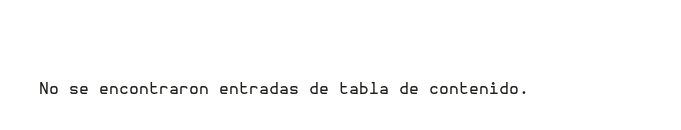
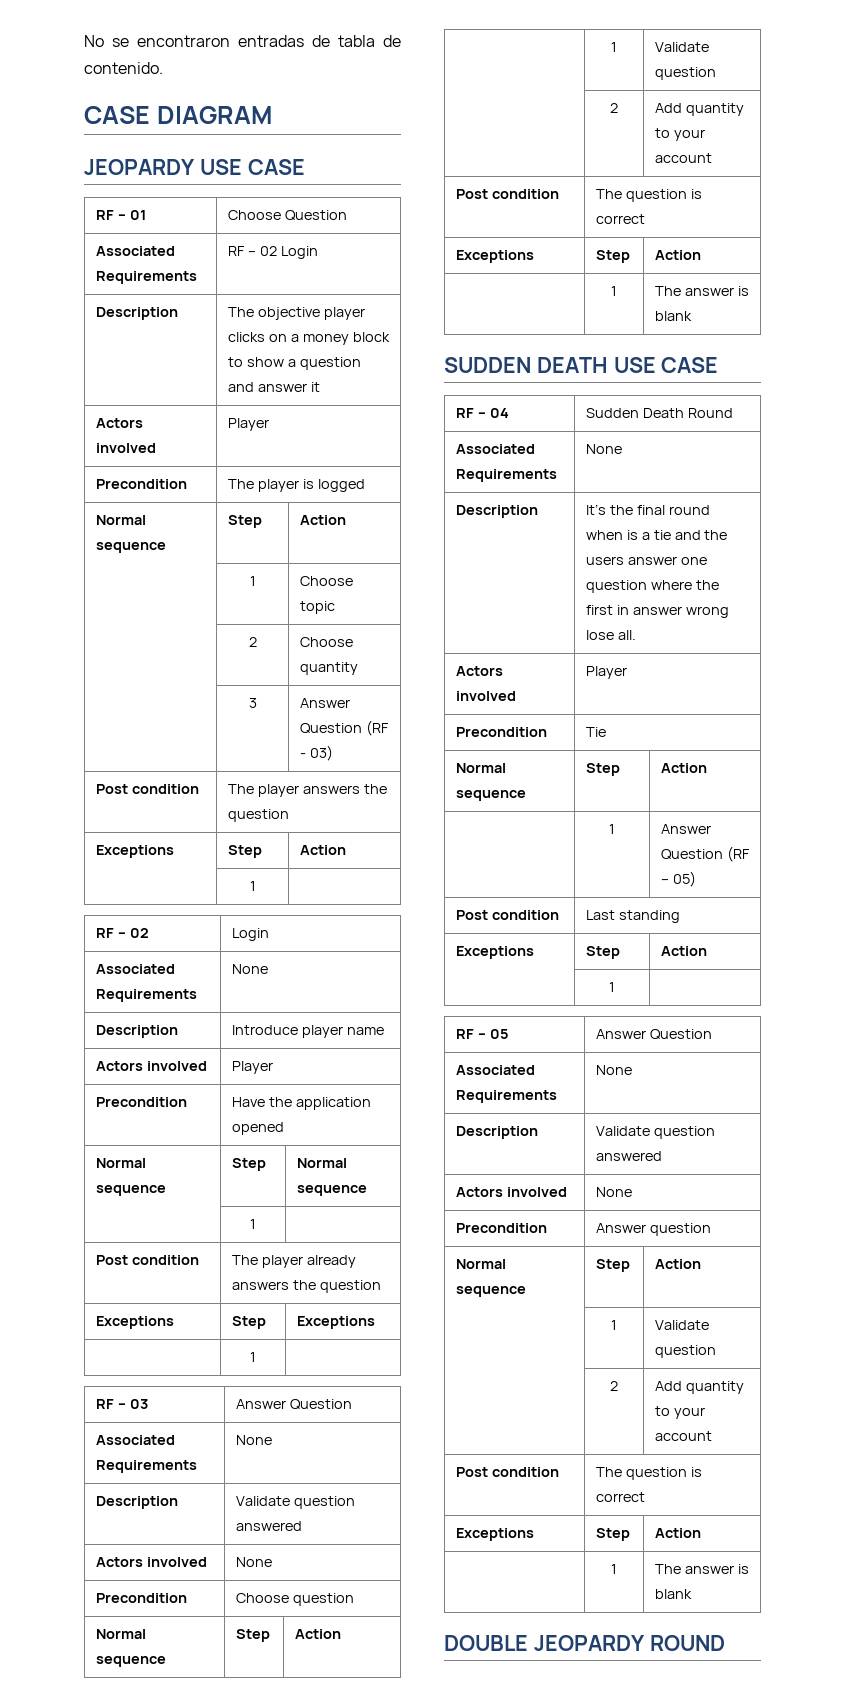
(529, 88) none -> [84,106,272,124] [84,159,305,175] [95,210,146,220] [227,210,347,220] [95,246,175,256] [95,271,197,284] [227,246,318,259] [95,307,178,320] [227,307,365,320] [227,332,390,345] [227,357,361,370] [227,382,320,392] [95,418,143,428] [95,443,156,453] [227,418,269,431] [95,479,187,489] [227,479,365,492] [95,515,146,525] [95,542,166,553] [227,515,262,528] [299,515,346,525] [249,576,256,586] [299,576,353,586] [299,601,335,614] [248,637,257,647] [299,637,353,647] [299,662,358,675] [248,698,257,708] [299,698,350,708] [299,720,389,736] [299,745,333,761] [95,784,199,794] [227,784,387,797] [227,809,289,822] [95,845,174,858] [227,845,262,858] [299,845,346,855] [249,881,256,891] [95,928,149,938] [231,928,269,941] [95,964,175,974] [95,989,197,1002] [231,964,268,974] [95,1025,178,1038] [231,1025,384,1038] [95,1061,207,1071] [231,1061,273,1074] [95,1097,187,1107] [231,1097,371,1110] [231,1122,284,1135] [95,1158,146,1168] [95,1185,166,1196] [231,1158,266,1171] [296,1158,347,1168] [296,1185,367,1196] [250,1219,256,1229] [95,1255,199,1265] [231,1255,356,1268] [231,1280,381,1293] [95,1316,174,1329] [231,1316,266,1329] [296,1316,375,1329] [250,1352,256,1362] [95,1399,148,1409] [235,1399,352,1409] [95,1435,175,1445] [95,1460,197,1473] [235,1435,272,1445] [95,1496,178,1509] [235,1496,355,1509] [235,1521,302,1531] [95,1557,207,1567] [235,1557,272,1567] [95,1593,187,1603] [235,1593,354,1606] [95,1629,146,1639] [95,1656,166,1667] [235,1629,270,1642] [294,1629,341,1639] [611,42,617,52] [654,42,709,52] [654,67,716,80] [610,103,618,113] [654,103,744,116] [654,128,705,141] [654,153,712,163] [455,189,559,199] [595,189,702,202] [595,214,645,224] [455,250,534,263] [595,250,630,263] [654,250,701,260] [611,286,617,296] [654,286,749,296] [654,311,692,321] [444,357,719,373] [455,408,509,418] [585,408,733,418] [455,444,535,454] [455,469,557,482] [585,444,622,454] [455,505,538,518] [585,504,710,515] [585,530,728,540] [585,556,707,565] [585,580,719,593] [585,605,729,618] [585,630,636,640] [455,666,503,676] [455,691,516,701] [585,666,627,679] [455,727,547,737] [585,727,606,737] [455,763,506,773] [455,790,526,801] [585,763,620,776] [660,763,707,773] [609,824,615,834] [660,824,711,834] [660,846,750,862] [660,871,696,887] [455,910,559,920] [585,910,680,923] [455,946,534,959] [585,946,620,959] [660,946,707,956] [609,982,615,992] [455,1029,509,1039] [595,1029,712,1039] [455,1065,535,1075] [455,1090,557,1103] [595,1065,632,1075] [455,1126,538,1139] [595,1126,715,1139] [595,1151,662,1161] [455,1187,567,1197] [595,1187,632,1197] [455,1223,547,1233] [595,1223,711,1236] [455,1259,506,1269] [455,1286,526,1297] [595,1259,630,1272] [654,1259,701,1269] [611,1320,617,1330] [654,1320,709,1330] [654,1345,716,1358] [610,1381,618,1391] [654,1381,744,1394] [654,1406,705,1419] [654,1431,712,1441] [455,1467,559,1477] [595,1467,702,1480] [595,1492,645,1502] [455,1528,534,1541] [595,1528,630,1541] [654,1528,701,1538] [611,1564,617,1574] [654,1564,749,1574] [654,1589,692,1599] [444,1635,725,1651] // CASE DIAGRAM // JEOPARDY USE CASE // RF – 01 | Choose Question // Associated Requirements | RF – 02 Login // Description | The objective player clicks on a money block to show a question and answer it // Actors involved | Player // Precondition | The player is logged // Normal sequence | Step | Action // | 1 | Choose topic // | 2 | Choose quantity // | 3 | Answer Question (RF - 03) // Post condition | The player answers the question // Exceptions | Step | Action // | 1 | // RF – 02 | Login // Associated Requirements | None // Description | Introduce player name // Actors involved | Player // Precondition | Have the application opened // Normal sequence | Step | Normal sequence // | 1 | // Post condition | The player already answers the question // Exceptions | Step | Exceptions // | 1 | // RF – 03 | Answer Question // Associated Requirements | None // Description | Validate question answered // Actors involved | None // Precondition | Choose question // Normal sequence | Step | Action // | 1 | Validate question // | 2 | Add quantity to your account // Post condition | The question is correct // Exceptions | Step | Action // | 1 | The answer is blank // SUDDEN DEATH USE CASE // RF – 04 | Sudden Death Round // Associated Requirements | None // Description | It’s the final round when is a tie and the users answer one question where the first in answer wrong lose all. // Actors involved | Player // Precondition | Tie // Normal sequence | Step | Action // | 1 | Answer Question (RF – 05) // Post condition | Last standing // Exceptions | Step | Action // | 1 | // RF – 05 | Answer Question // Associated Requirements | None // Description | Validate question answered // Actors involved | None // Precondition | Answer question // Normal sequence | Step | Action // | 1 | Validate question // | 2 | Add quantity to your account // Post condition | The question is correct // Exceptions | Step | Action // | 1 | The answer is blank // DOUBLE JEOPARDY ROUND

